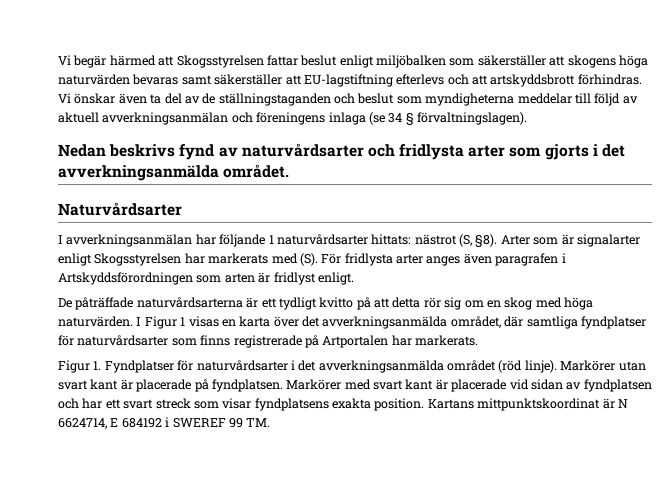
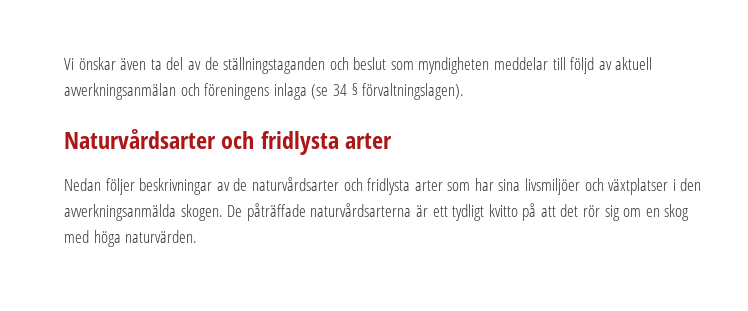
[58,55,648,68] [58,74,642,87] [58,93,71,103] Vi begär härmed att Skogsstyrelsen fattar beslut enligt miljöbalken som säkerställer att skogens höga naturvärden bevaras samt säkerställer att EU-lagstiftning efterlevs och att artskyddsbrott förhindras. Vi -> [64,58,74,70] Vi
[425,93,515,106] myndigheterna -> [418,57,490,74] myndigheten
[58,144,238,160] Nedan beskrivs fynd av -> [64,129,393,155] [64,178,248,195] Naturvårdsarter och fridlysta arter // Nedan följer beskrivningar av de
[544,144,626,160] [58,164,290,181] [58,202,182,216] [58,234,640,248] [58,253,566,266] [58,272,354,285] gjorts i det avverkningsanmälda området. // Naturvårdsarter // I avverkningsanmälan har följande 1 naturvårdsarter hittats: nästrot (S, §8). Arter som är signalarter enligt Skogsstyrelsen har markerats med (S). För fridlysta arter anges även paragrafen i Artskyddsförordningen som arten är fridlyst enligt. // -> [474,178,702,195] [64,204,223,221] har sina livsmiljöer och växtplatser i den avverkningsanmälda skogen.
[392,297,421,308] detta -> [560,204,579,217] det
[136,316,646,329] [58,335,478,348] [58,360,646,373] [58,379,652,392] [58,398,628,411] [58,417,271,429] I Figur 1 visas en karta över det avverkningsanmälda området, där samtliga fyndplatser för naturvårdsarter som finns registrerade på Artportalen har markerats. // Figur 1. Fyndplatser för naturvårdsarter i det avverkningsanmälda området (röd linje). Markörer utan svart kant är placerade på fyndplatsen. Markörer med svart kant är placerade vid sidan av fyndplatsen och har ett svart streck som visar fyndplatsens exakta position. Kartans mittpunktskoordinat är N 6624714, E 684192 i SWEREF 99 TM. -> (198, 236) none

